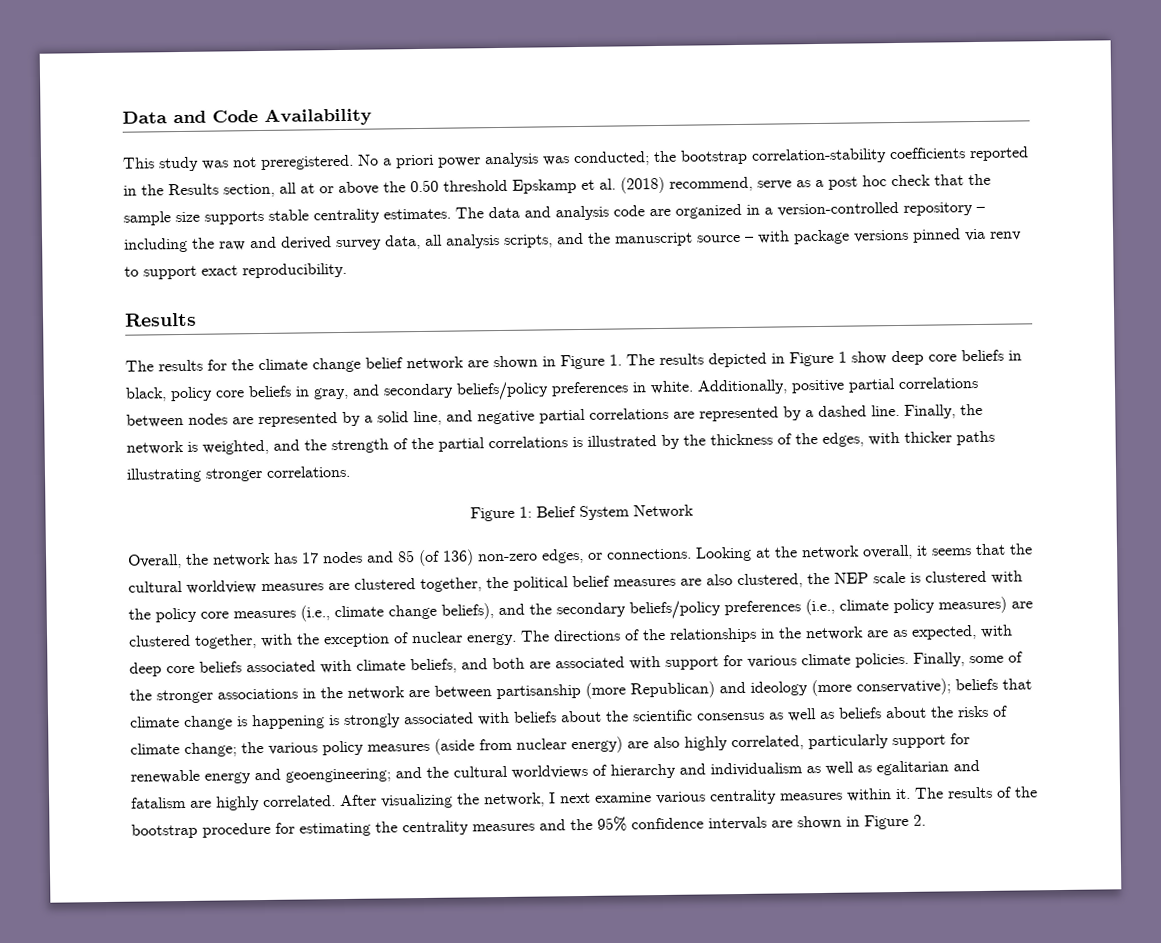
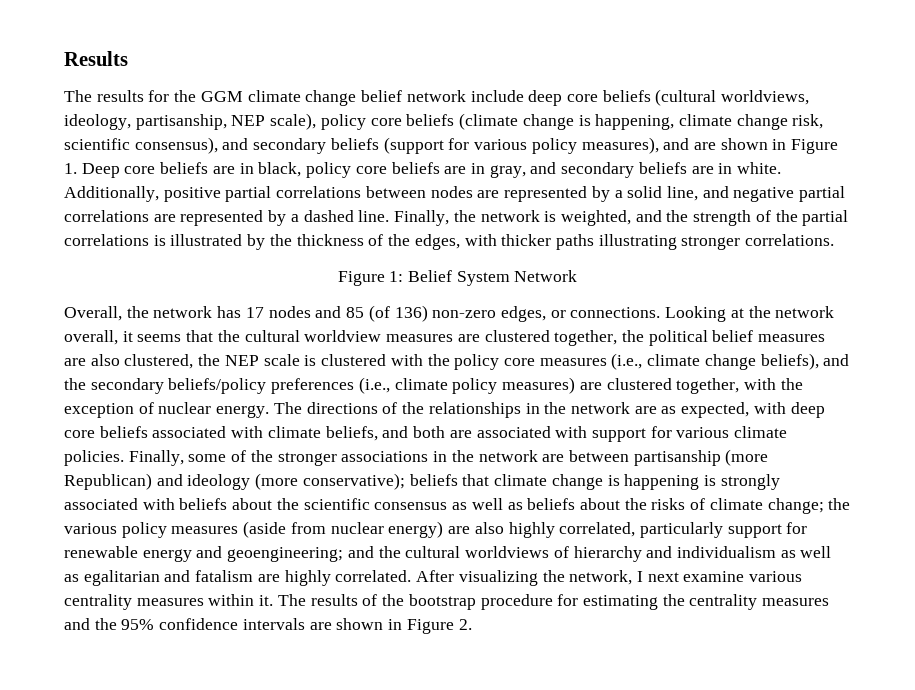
[122,107,372,126] [123,146,1029,172] [123,173,991,198] [123,201,985,226] [124,228,1022,253] [124,262,347,280] Data and Code Availability // This study was not preregistered. No a priori power analysis was conducted; the bootstrap correlation-stability coefficients reported in the Results section, all at or above the 0.50 threshold Epskamp et al. (2018) recommend, serve as a post hoc check that the sample size supports stable centrality estimates. The data and analysis code are organized in a version-controlled repository – including the raw and derived survey data, all analysis scripts, and the manuscript source – with package versions pinned via renv to support exact reproducibility. // -> (64, 58) none
(254, 365) none -> [200,91,243,102] GGM
(464, 363) none -> [470,89,810,106] [64,113,824,130] [64,137,690,154] include deep core beliefs (cultural worldviews, ideology, partisanship, NEP scale), policy core beliefs (climate change is happening, climate change risk, scientific consensus), and secondary beliefs (support for various policy measures), and
[626,349,1004,368] The results depicted in Figure 1 show deep core beliefs -> [81,162,235,178] Deep core beliefs are
(292, 391) none -> [444,166,467,174] are
[456,381,629,401] beliefs/policy preferences -> [638,162,714,174] beliefs are

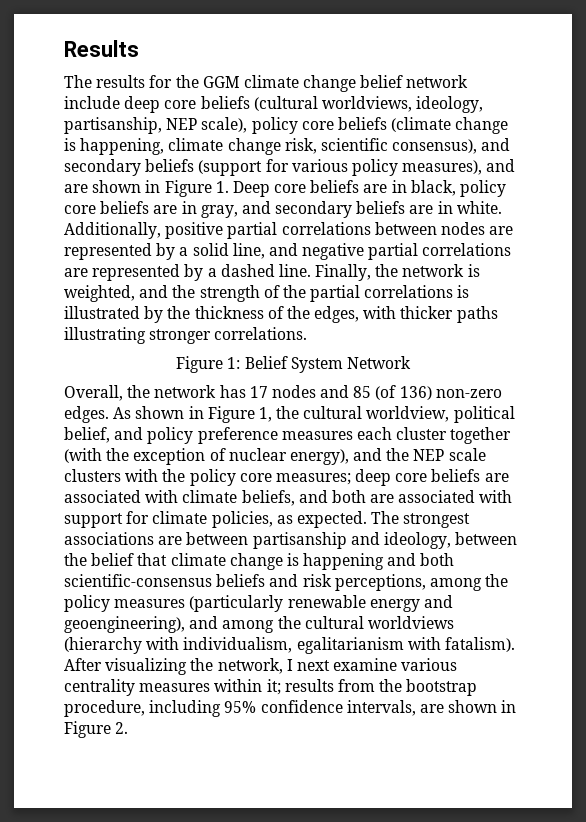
[500,306,835,322] [64,330,826,346] [64,354,194,369] edges, or connections. Looking at the network overall, it seems that the cultural worldview measures are clustered together, the political belief measures are also clustered, -> [64,406,515,423] [64,427,512,444] [64,448,383,465] edges. As shown in Figure 1, the cultural worldview, political belief, and policy preference measures each cluster together (with the exception of nuclear energy), and
[304,354,387,366] is clustered -> [64,469,121,482] clusters
[539,353,850,370] [64,377,803,394] [64,402,825,418] [64,426,148,438] measures (i.e., climate change beliefs), and the secondary beliefs/policy preferences (i.e., climate policy measures) are clustered together, with the exception of nuclear energy. The directions of the relationships in the network are as expected, with deep core beliefs -> [275,469,509,486] measures; deep core beliefs are
[676,426,788,438] [64,449,769,466] [64,473,458,490] various climate policies. Finally, some of the stronger associations in the network are between partisanship (more Republican) and ideology (more conservative); beliefs -> [152,511,471,528] [64,532,518,549] [64,553,135,566] climate policies, as expected. The strongest associations are between partisanship and ideology, between the belief
[703,474,780,490] [64,498,851,514] [64,521,808,538] [64,546,832,562] [64,570,412,586] is strongly associated with beliefs about the scientific consensus as well as beliefs about the risks of climate change; the various policy measures (aside from nuclear energy) are also highly correlated, particularly support for renewable energy and geoengineering; and the cultural worldviews of hierarchy and individualism as well as egalitarian and fatalism are highly correlated. -> [387,553,455,566] [64,574,509,591] [64,595,453,612] [64,616,454,633] [64,637,515,654] and both scientific-consensus beliefs and risk perceptions, among the policy measures (particularly renewable energy and geoengineering), and among the cultural worldviews (hierarchy with individualism, egalitarianism with fatalism).
[259,594,830,610] [64,618,117,630] it. The results of the bootstrap procedure for estimating the centrality measures and the -> [266,679,478,696] [64,700,222,717] it; results from the bootstrap procedure, including
[242,618,305,630] intervals -> [346,700,416,716] intervals,

